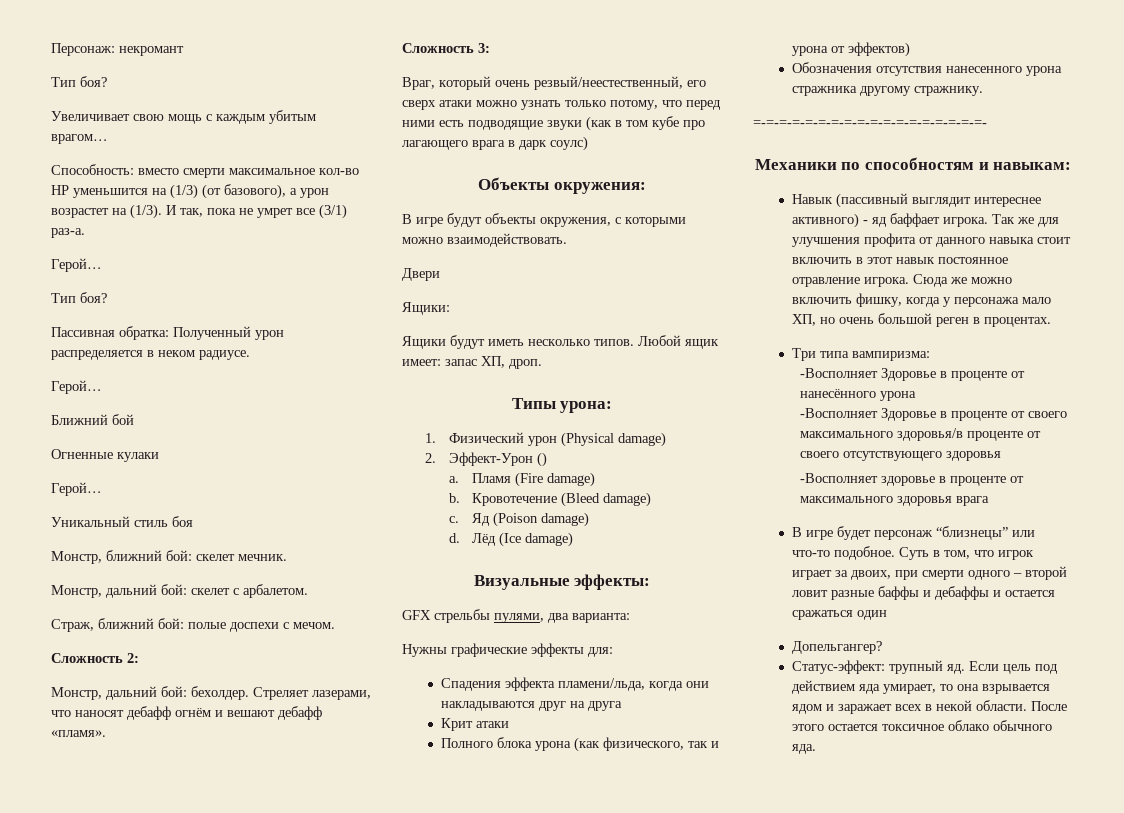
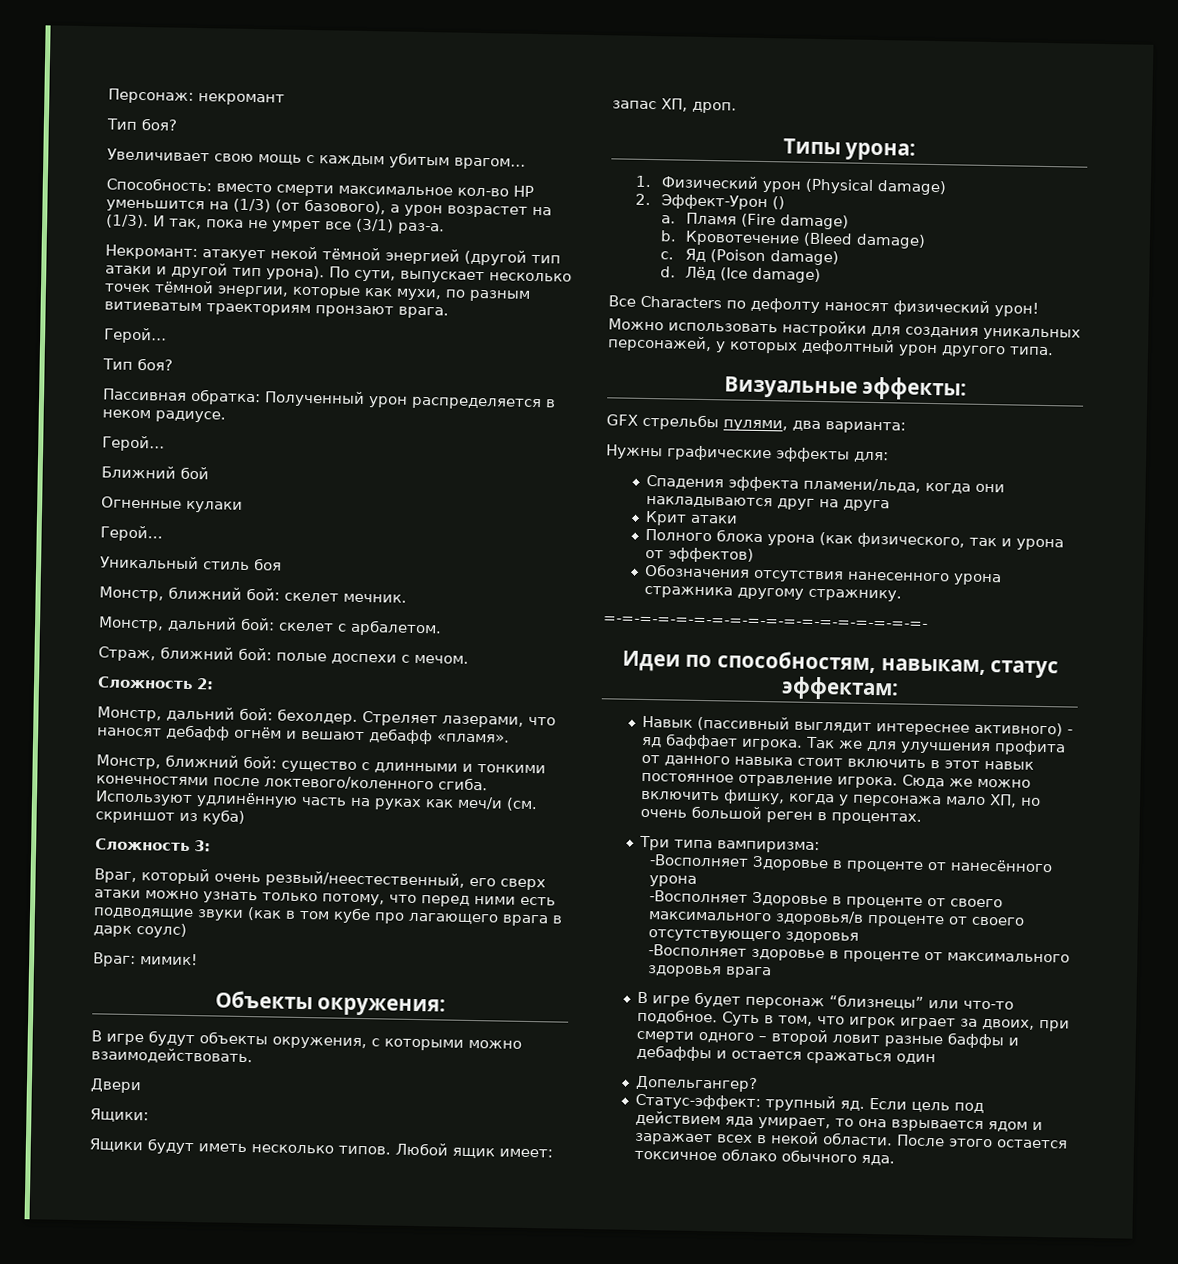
(85, 233) none -> [105,244,561,266] [105,262,572,284] [104,280,531,302] [104,301,449,319] // Некромант: атакует некой тёмной энергией (другой тип атаки и другой тип урона). По сути, выпускает несколько точек тёмной энергии, которые как мухи, по разным витиеватым траекториям пронзают врага.
(106, 733) none -> [96,754,546,774] [96,775,488,791] [95,790,538,812] [95,809,245,825] // Монстр, ближний бой: существо с длинными и тонкими конечностями после локтевого/коленного сгиба. Используют удлинённую часть на руках как меч/и (см. скриншот из куба)
(588, 143) none -> [93,952,198,968] // Враг: мимик!
(574, 539) none -> [608,295,1039,317] [608,318,1081,341] [607,335,1054,358] // Все Characters по дефолту наносят физический урон! // Можно использовать настройки для создания уникальных персонажей, у которых дефолтный урон другого типа.
[754,157,1072,170] Механики по способностям и навыкам: -> [621,650,1060,679] [781,676,899,701] Идеи по способностям, навыкам, статус эффектам:

